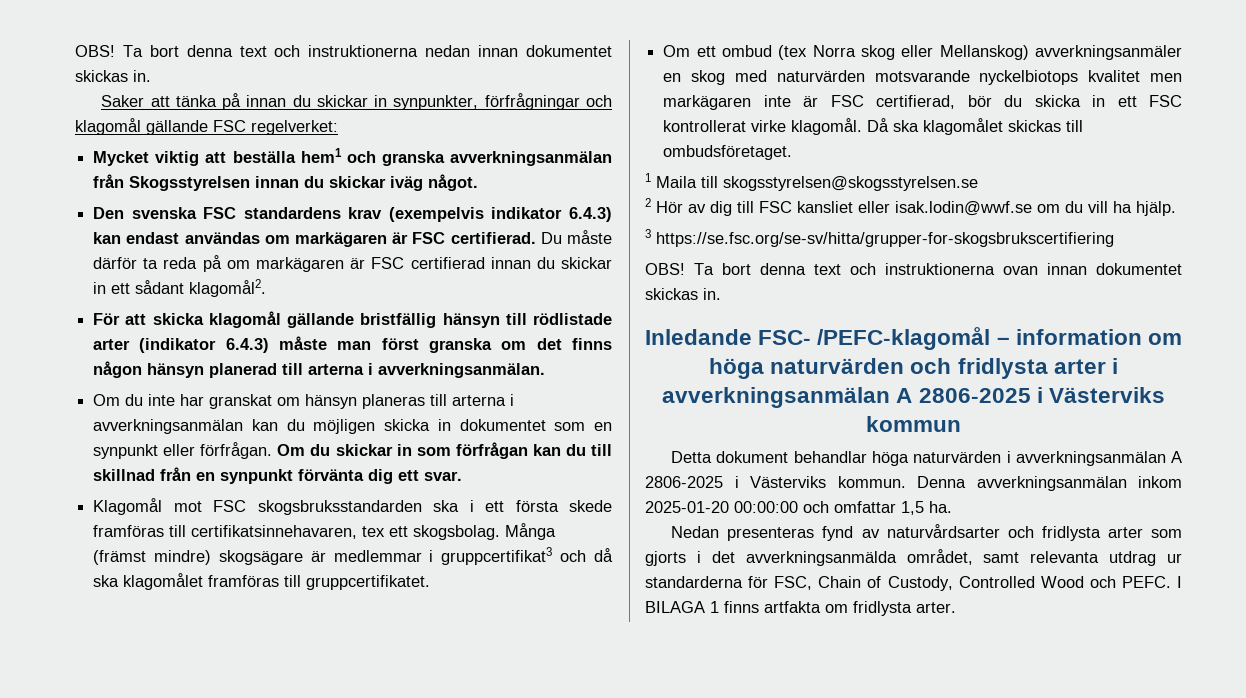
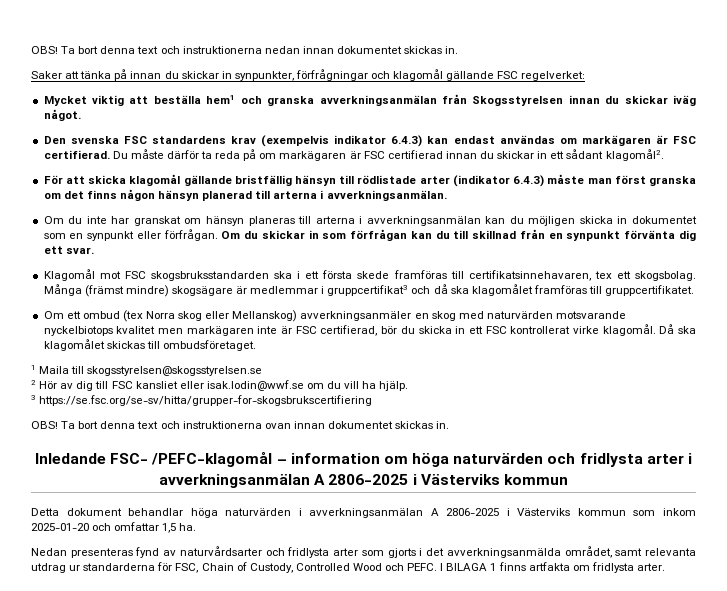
[837,476,1127,491] kommun. Denna avverkningsanmälan -> [577,508,656,516] kommun som
[734,501,798,513] 00:00:00 -> (89, 527) none

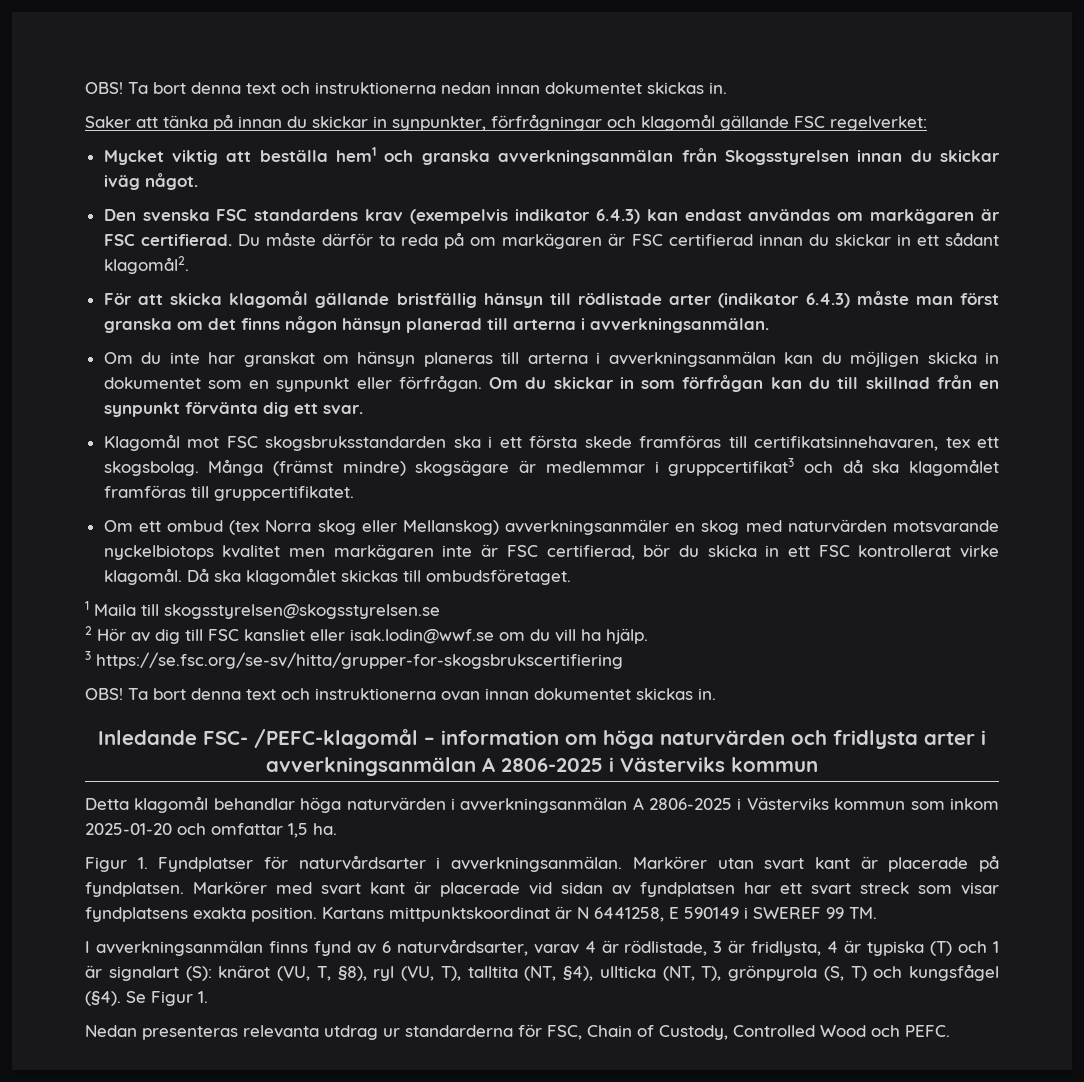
[66,508,122,516] dokument -> [134,796,209,813] klagomål
[31,546,643,558] Nedan presenteras fynd av naturvårdsarter och fridlysta arter som gjorts i det avverkningsanmälda området, samt -> [85,855,1000,872] [85,881,999,897] [85,906,877,922] [85,939,999,956] [85,964,999,981] [85,991,208,1006] [85,1025,238,1040] Figur 1. Fyndplatser för naturvårdsarter i avverkningsanmälan. Markörer utan svart kant är placerade på fyndplatsen. Markörer med svart kant är placerade vid sidan av fyndplatsen har ett svart streck som visar fyndplatsens exakta position. Kartans mittpunktskoordinat är N 6441258, E 590149 i SWEREF 99 TM. // I avverkningsanmälan finns fynd av 6 naturvårdsarter, varav 4 är rödlistade, 3 är fridlysta, 4 är typiska (T) och 1 är signalart (S): knärot (VU, T, §8), ryl (VU, T), talltita (NT, §4), ullticka (NT, T), grönpyrola (S, T) och kungsfågel (§4). Se Figur 1. // Nedan presenteras
[440,562,665,573] I BILAGA 1 finns artfakta om fridlysta arter. -> (950, 1031) none

